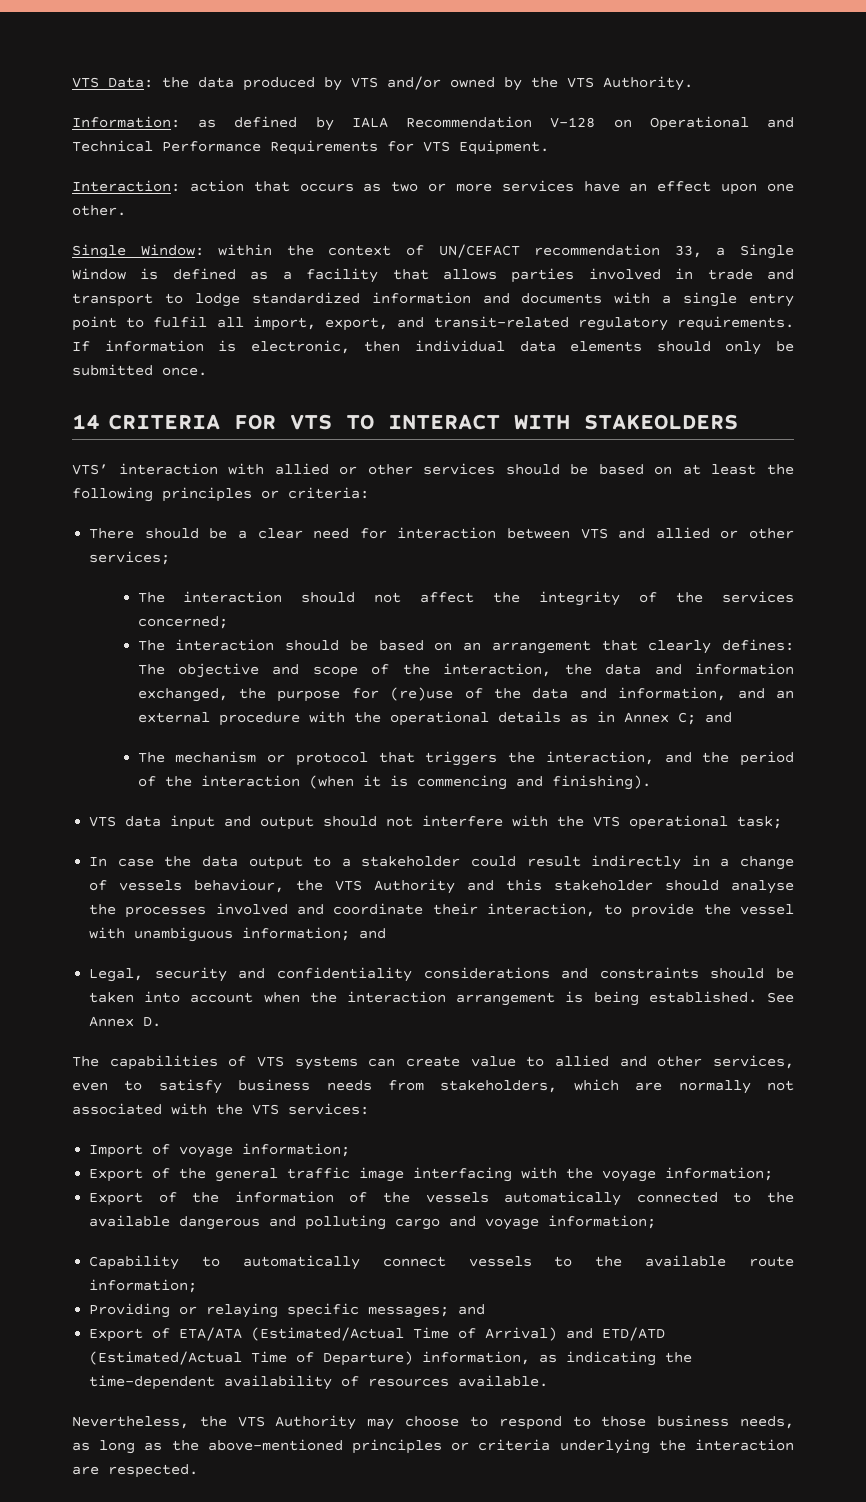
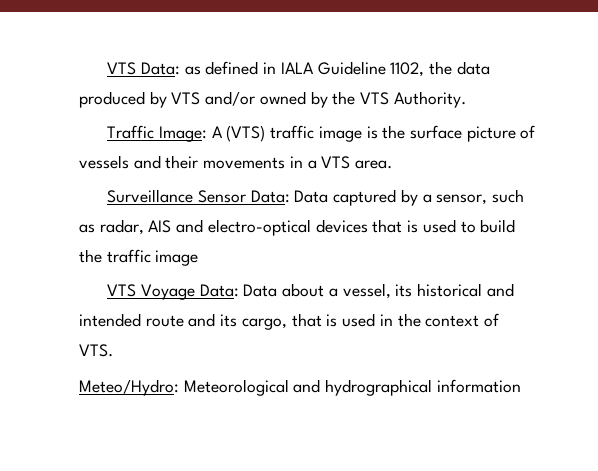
(153, 82) none -> [184,61,425,77] as defined in IALA Guideline 1102,
[72,116,794,131] [72,140,549,155] [72,180,794,195] [72,205,126,216] [72,244,795,259] [72,268,794,283] [72,292,794,307] [72,316,794,331] [72,340,795,355] [72,364,207,376] [72,414,738,430] [72,463,795,475] [72,487,369,502] [89,527,794,539] [89,551,171,565] [137,591,795,606] [137,616,228,629] [137,639,794,654] [137,663,794,678] [137,687,794,702] [137,711,732,726] [137,751,794,766] [137,775,651,790] [89,815,783,830] [89,855,794,870] [89,879,794,894] [89,903,794,918] [89,927,387,942] [89,967,794,982] [89,991,795,1006] [89,1016,162,1027] [72,1055,794,1070] [72,1079,794,1094] [72,1103,369,1115] [89,1143,351,1158] [89,1167,774,1182] [89,1191,795,1206] [89,1215,657,1230] [89,1255,794,1270] [89,1279,198,1293] [89,1303,486,1318] [89,1327,666,1342] [89,1351,693,1366] [89,1375,549,1390] [72,1415,795,1430] [72,1439,794,1454] [72,1464,198,1478] Information: as defined by IALA Recommendation V-128 on Operational and Technical Performance Requirements for VTS Equipment. // Interaction: action that occurs as two or more services have an effect upon one other. // Single Window: within the context of UN/CEFACT recommendation 33, a Single Window is defined as a facility that allows parties involved in trade and transport to lodge standardized information and documents with a single entry point to fulfil all import, export, and transit-related regulatory requirements. If information is electronic, then individual data elements should only be submitted once. // 14 CRITERIA FOR VTS TO INTERACT WITH STAKEOLDERS // VTS’ interaction with allied or other services should be based on at least the following principles or criteria: // There should be a clear need for interaction between VTS and allied or other services; // The interaction should not affect the integrity of the services concerned; // The interaction should be based on an arrangement that clearly defines: The objective and scope of the interaction, the data and information exchanged, the purpose for (re)use of the data and information, and an external procedure with the operational details as in Annex C; and // The mechanism or protocol that triggers the interaction, and the period of the interaction (when it is commencing and finishing). // VTS data input and output should not interfere with the VTS operational task; // In case the data output to a stakeholder could result indirectly in a change of vessels behaviour, the VTS Authority and this stakeholder should analyse the processes involved and coordinate their interaction, to provide the vessel with unambiguous information; and // Legal, security and confidentiality considerations and constraints should be taken into account when the interaction arrangement is being established. See Annex D. // The capabilities of VTS systems can create value to allied and other services, even to satisfy business needs from stakeholders, which are normally not associated with the VTS services: // Import of voyage information; // Export of the general traffic image interfacing with the voyage information; // Export of the information of the vessels automatically connected to the available dangerous and polluting cargo and voyage information; // Capability to automatically connect vessels to the available route information; // Providing or relaying specific messages; and // Export of ETA/ATA (Estimated/Actual Time of Arrival) and ETD/ATD (Estimated/Actual Time of Departure) information, as indicating the time-dependent availability of resources available. // Nevertheless, the VTS Authority may choose to respond to those business needs, as long as the above-mentioned principles or criteria underlying the interaction are respected. -> [107,125,536,142] [79,155,393,169] [107,189,525,206] [79,219,516,236] [79,249,199,266] [107,283,514,300] [79,313,499,330] [79,344,113,357] [79,379,521,396] Traffic Image: A (VTS) traffic image is the surface picture of vessels and their movements in a VTS area. // Surveillance Sensor Data: Data captured by a sensor, such as radar, AIS and electro-optical devices that is used to build the traffic image // VTS Voyage Data: Data about a vessel, its historical and intended route and its cargo, that is used in the context of VTS. // Meteo/Hydro: Meteorological and hydrographical information

